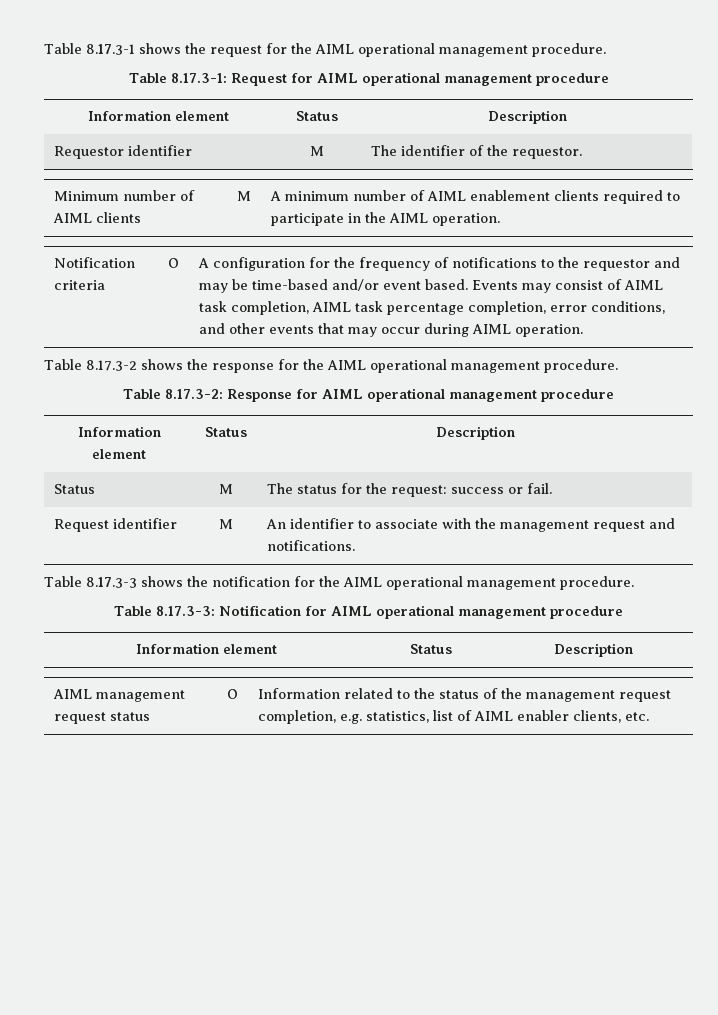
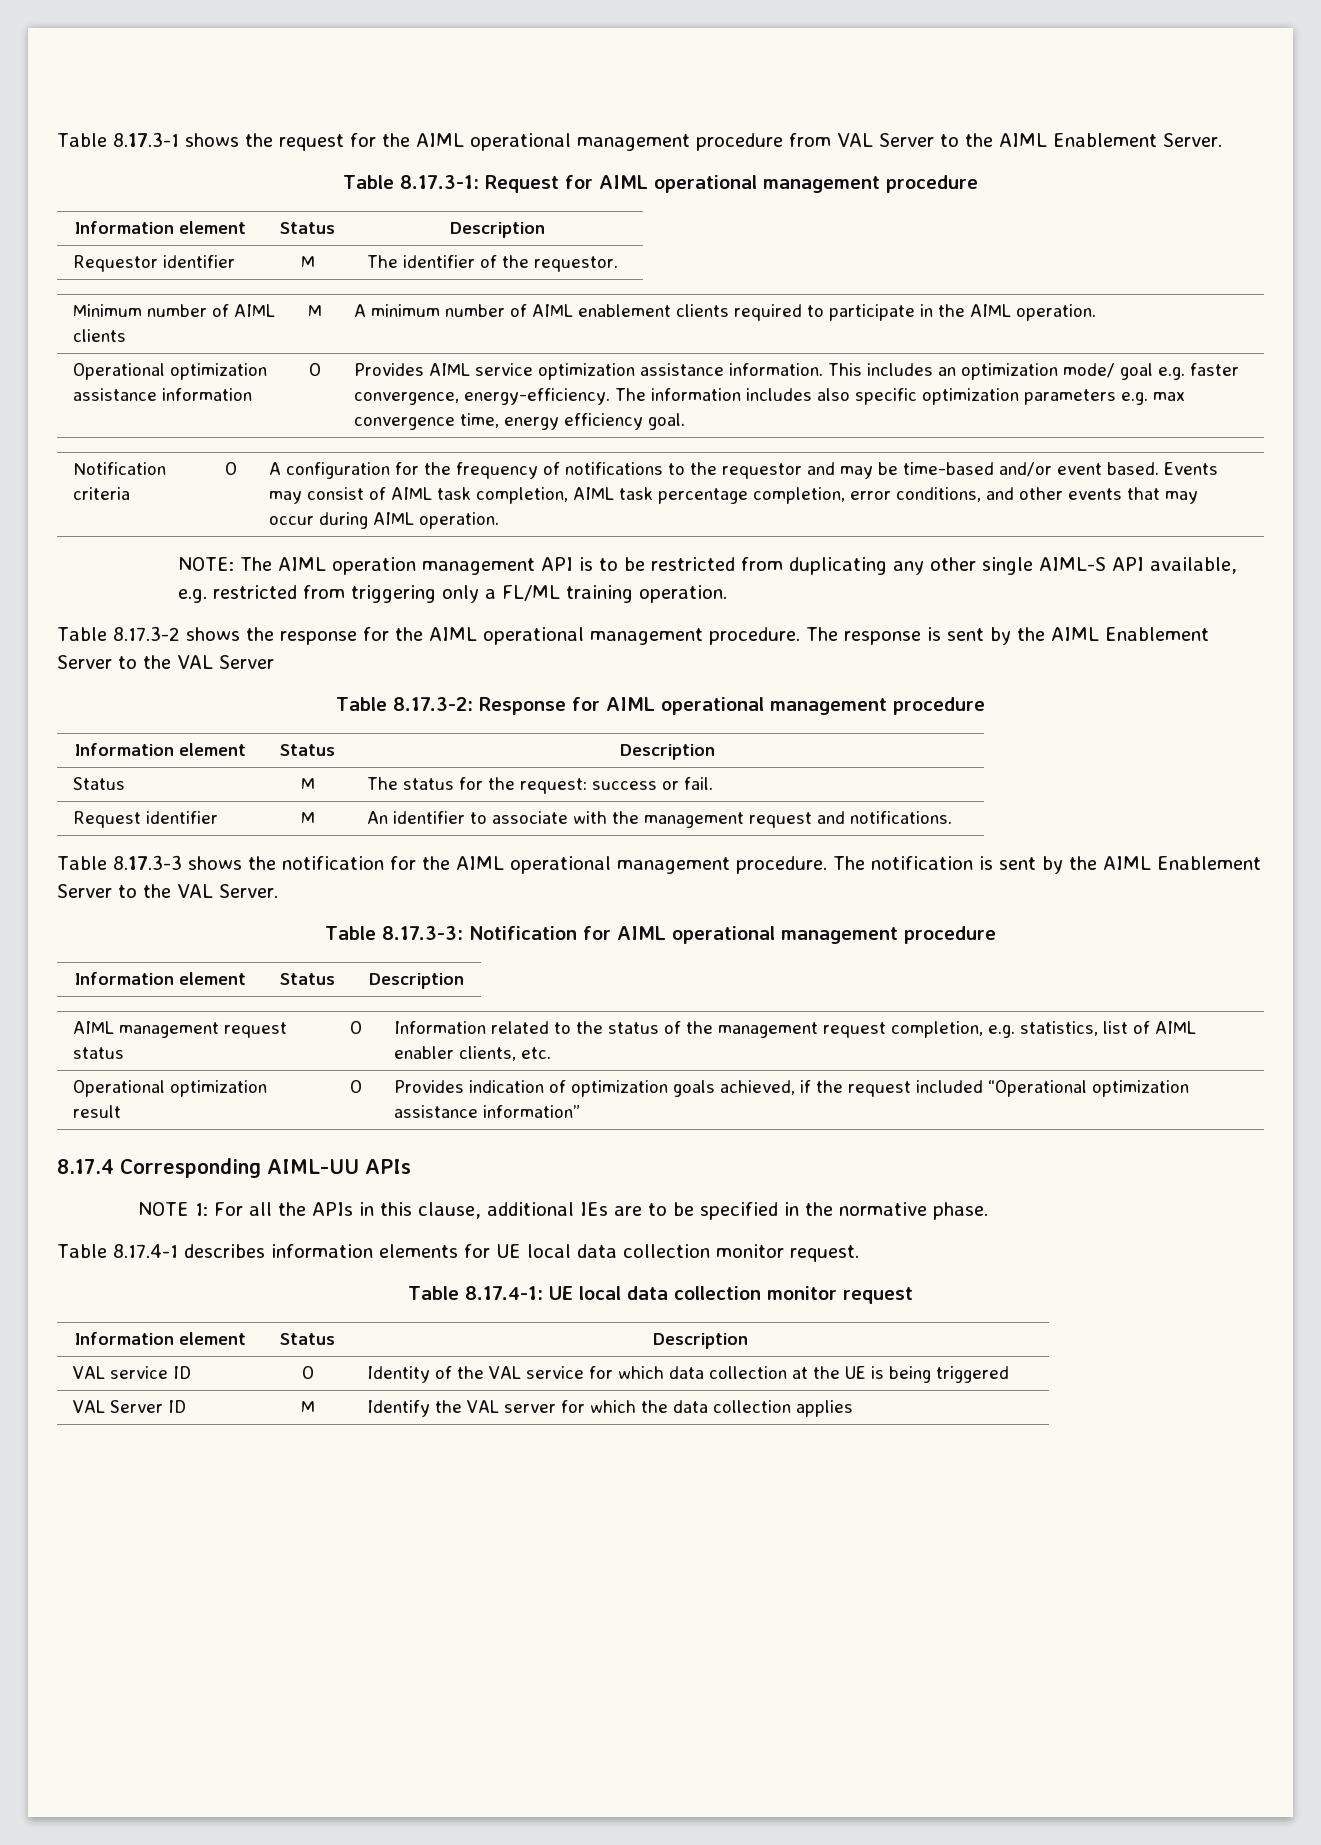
[531,43,606,57] procedure. -> [695,133,1222,151] procedure from VAL Server to the AIML Enablement Server.
(501, 219) none -> [73,363,268,380] [73,388,253,401] [309,363,321,376] [354,363,1240,380] [354,388,1186,405] [354,413,686,430] // Operational optimization assistance information | O | Provides AIML service optimization assistance information. This includes an optimization mode/ goal e.g. faster convergence, energy-efficiency. The information includes also specific optimization parameters e.g. max convergence time, energy efficiency goal.
(584, 330) none -> [178,557,1238,575] [178,585,728,603] // NOTE: The AIML operation management API is to be restricted from duplicating any other single AIML-S API available, e.g. restricted from triggering only a FL/ML training operation.
(618, 366) none -> [805,627,1209,645] [57,655,274,669] The response is sent by the AIML Enablement Server to the VAL Server
(634, 583) none -> [832,856,1261,874] [57,884,278,898] The notification is sent by the AIML Enablement Server to the VAL Server.
(650, 716) none -> [73,1080,268,1097] [73,1105,122,1118] [349,1080,362,1093] [394,1080,1190,1097] [394,1105,581,1118] [57,1158,411,1178] [137,1202,988,1220] [57,1244,859,1262] [407,1286,914,1304] [75,1332,246,1345] [280,1333,335,1345] [652,1333,748,1349] [73,1366,192,1379] [301,1366,314,1379] [367,1366,1010,1383] [73,1400,187,1413] [300,1401,315,1413] [367,1400,854,1417] // Operational optimization result | O | Provides indication of optimization goals achieved, if the request included “Operational optimization assistance information” // 8.17.4 Corresponding AIML-UU APIs // NOTE 1: For all the APIs in this clause, additional IEs are to be specified in the normative phase. // Table 8.17.4-1 describes information elements for UE local data collection monitor request. // Table 8.17.4-1: UE local data collection monitor request // Information element | Status | Description // VAL service ID | O | Identity of the VAL service for which data collection at the UE is being triggered // VAL Server ID | M | Identify the VAL server for which the data collection applies

